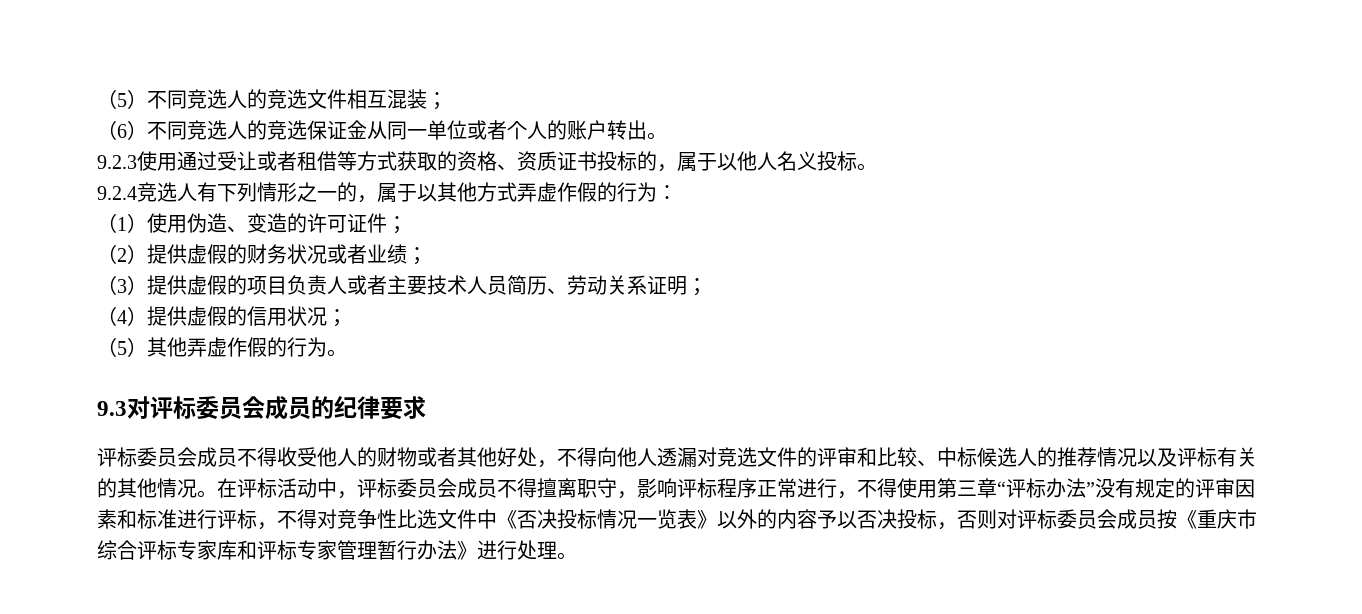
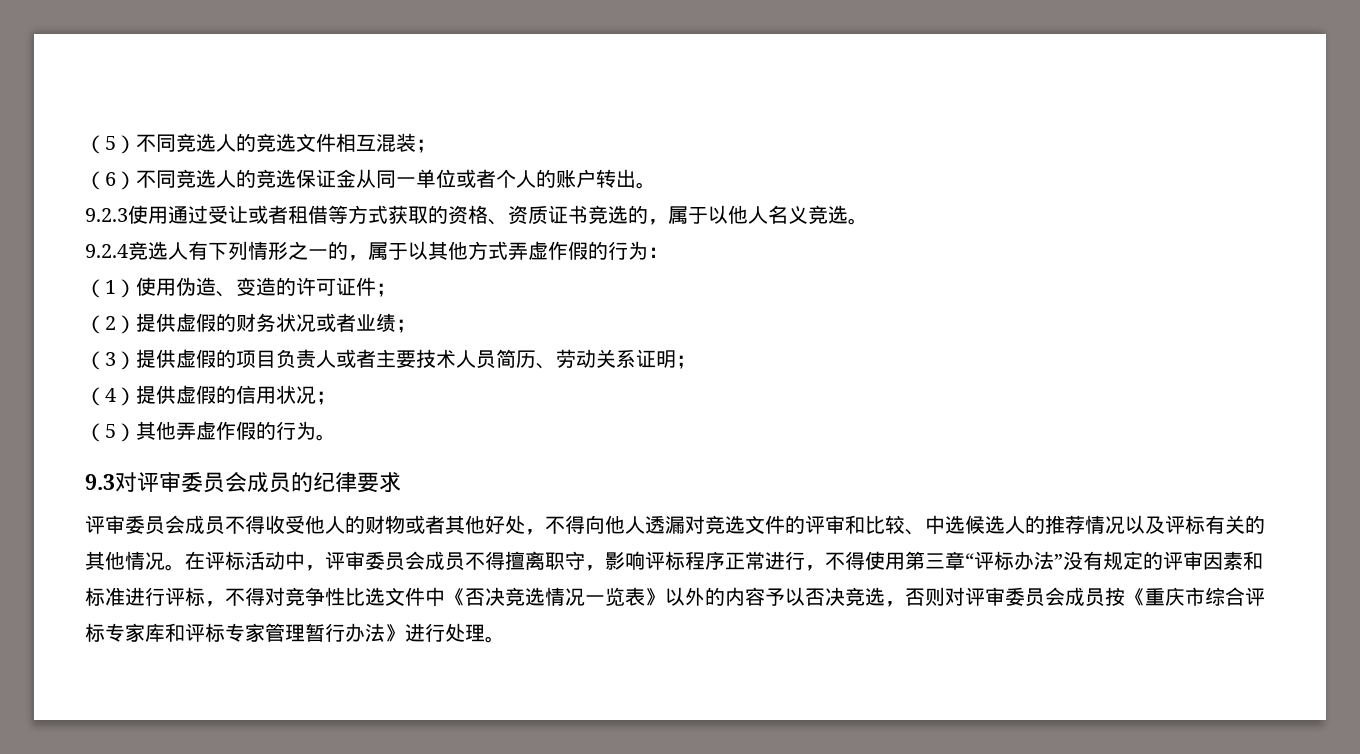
[597,151,637,171] 投标 -> [588,205,628,224] 竞选
[817,151,857,171] 投标 -> [808,205,848,224] 竞选
[173,396,196,419] 标 -> [159,472,181,492] 审
[117,447,137,467] 标 -> [105,515,125,534] 审
[957,447,977,467] 标 -> [945,515,965,534] 选
[377,478,397,498] 标 -> [345,551,365,570] 审
[557,509,597,529] 投标 -> [505,587,545,606] 竞选
[897,509,937,529] 投标 -> [845,587,885,606] 竞选
[1037,509,1057,529] 标 -> [985,587,1005,606] 审

